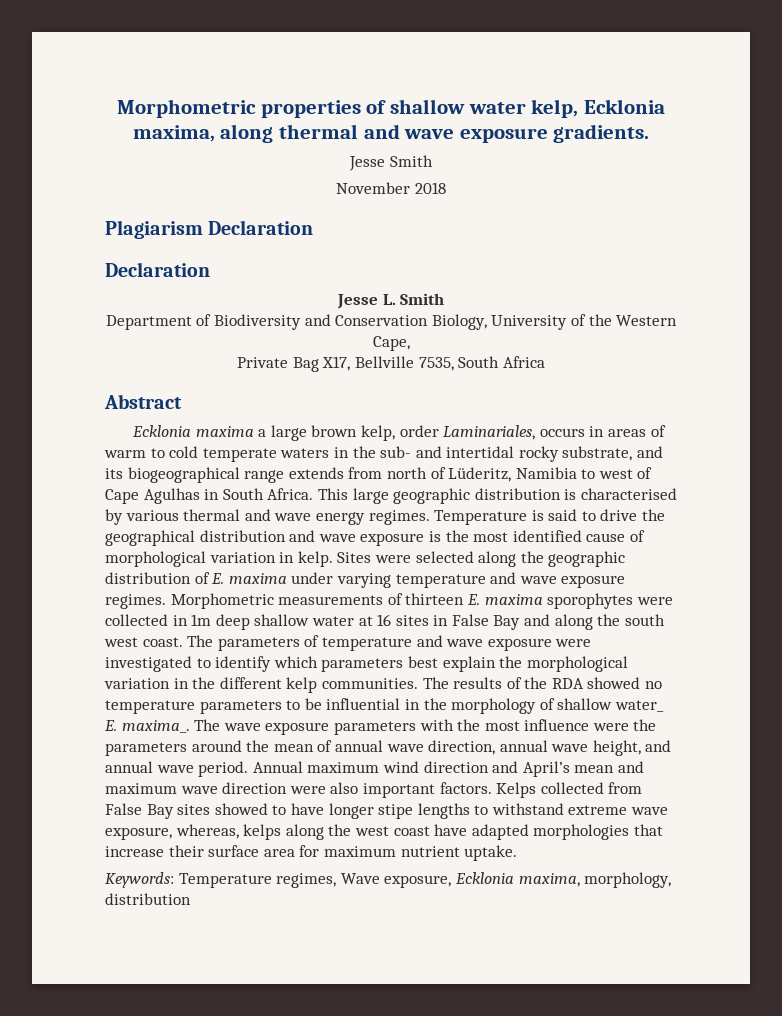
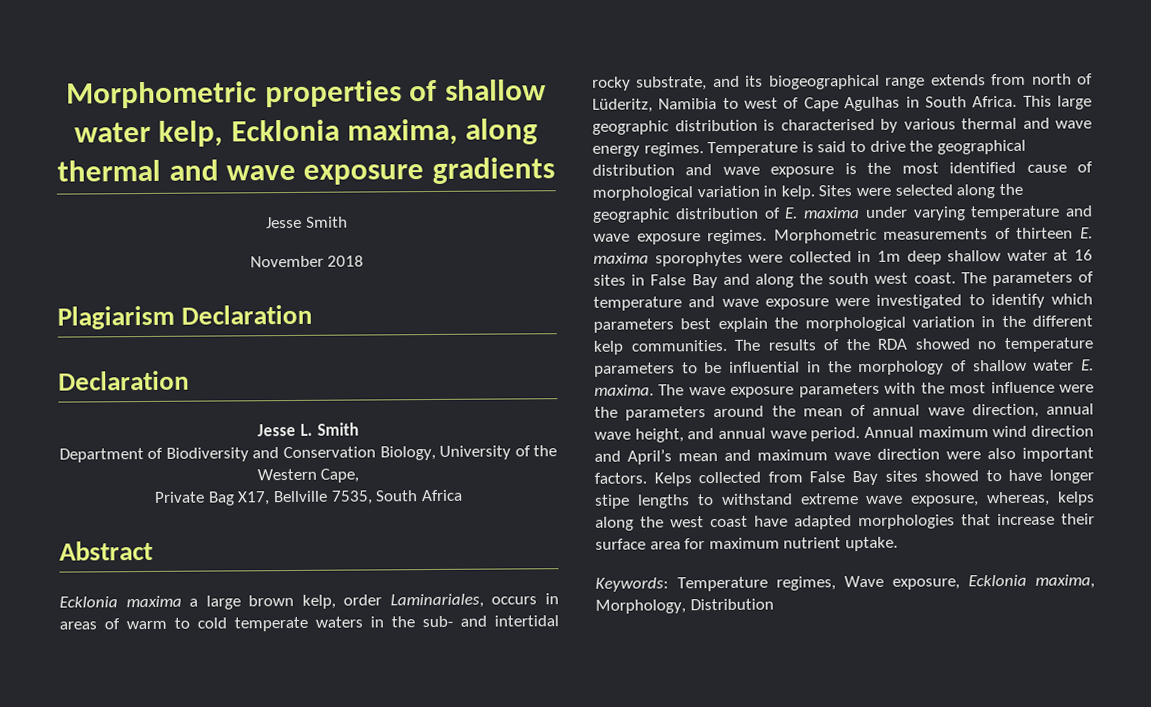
[553,124,650,143] gradients. -> [431,157,555,184] gradients
[614,700,664,712] [104,720,190,733] water_ E. maxima_. -> [1033,359,1094,371] [594,384,654,396] water E. maxima.
[584,872,672,888] [105,893,191,905] morphology, distribution -> [595,598,774,614] Morphology, Distribution

